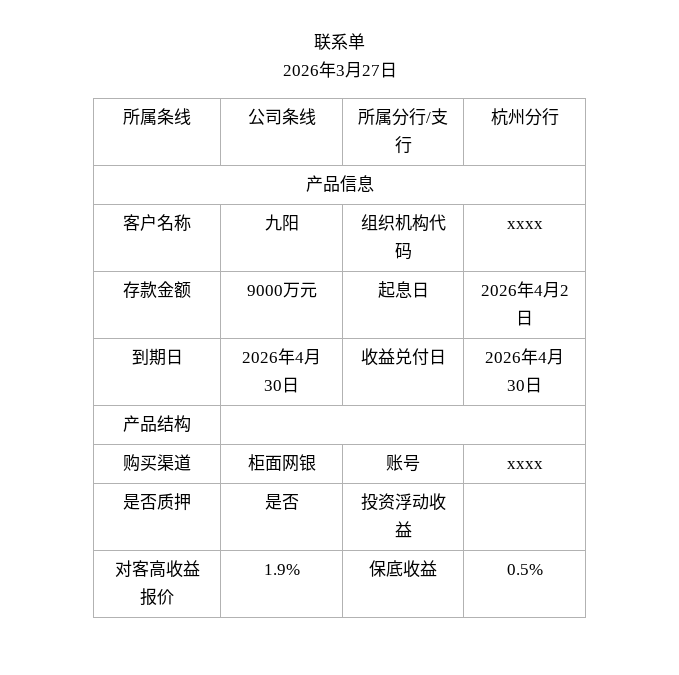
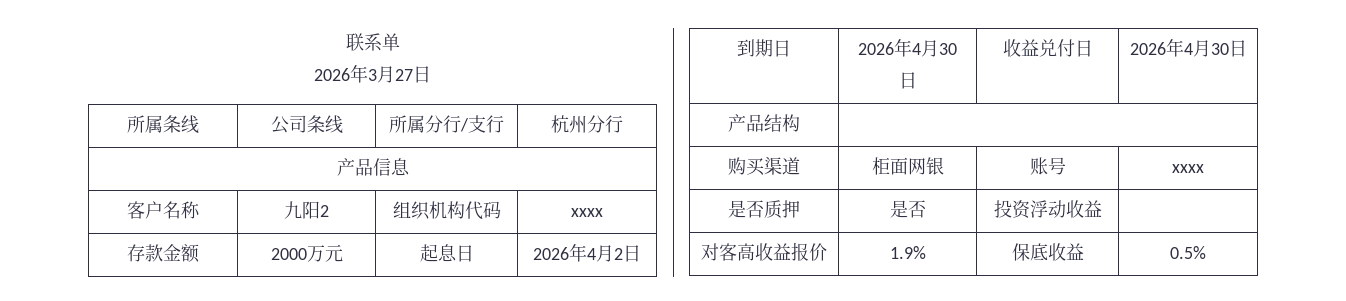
(299, 222) none -> [320,205,329,217] 2
[246,285,283,296] 9000 -> [270,248,307,260] 2000

